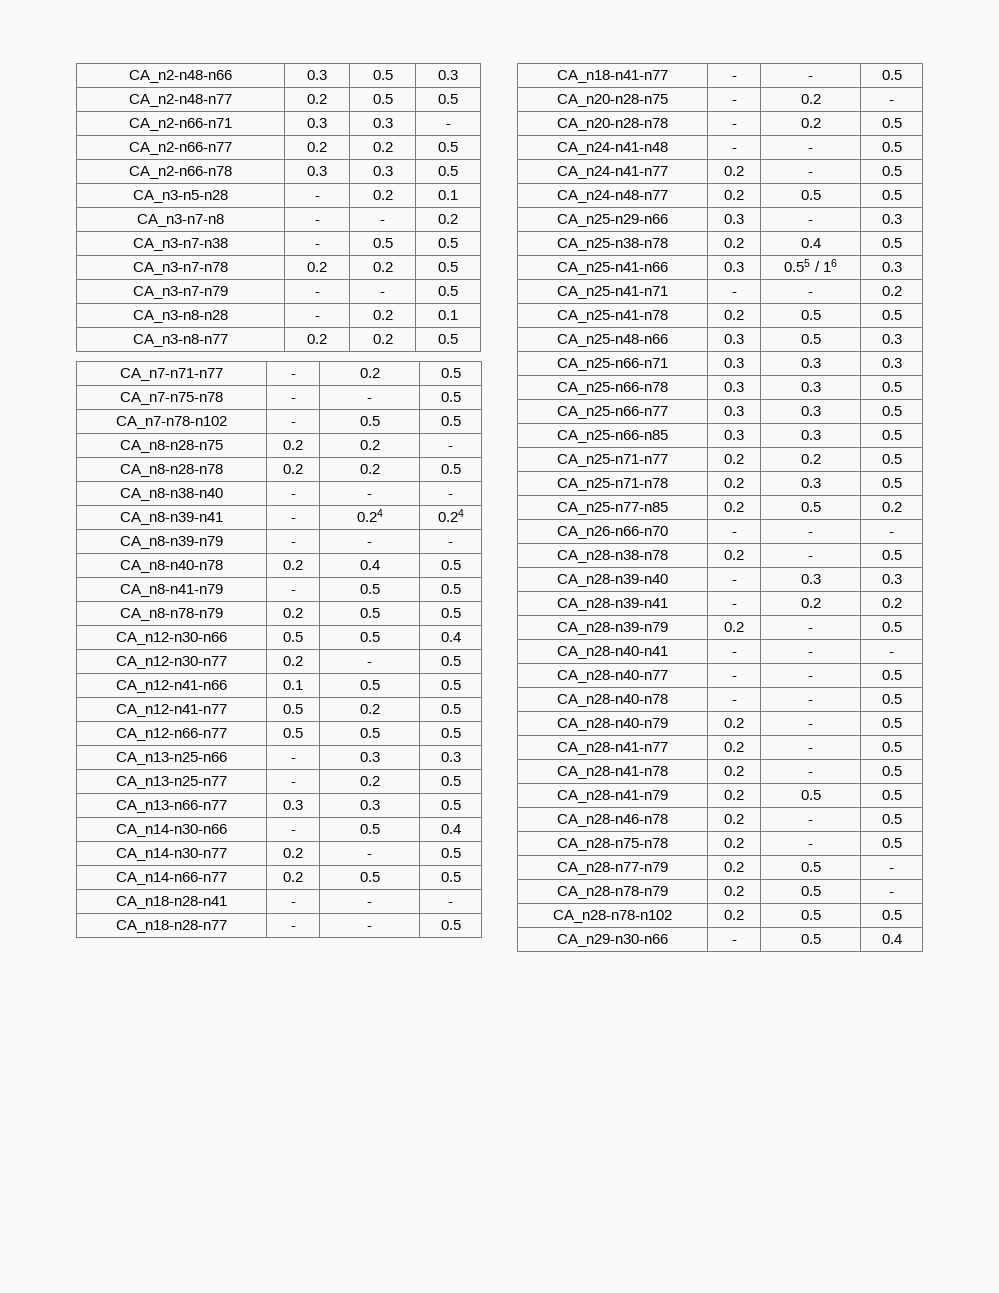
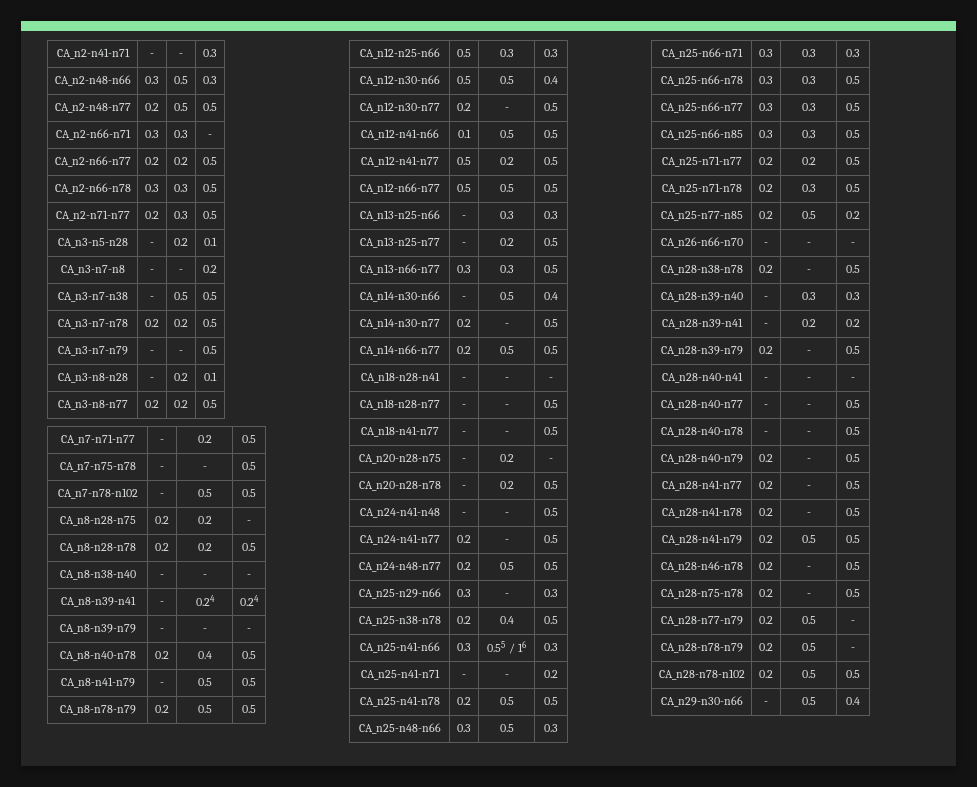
(129, 76) none -> [56,48,130,59] [150,53,154,57] [179,53,183,57] [203,49,217,57] CA_n2-n41-n71 | - | - | 0.3 //
(458, 171) none -> [55,210,130,221] [145,211,159,219] [174,211,188,219] [203,211,217,219] // CA_n2-n71-n77 | 0.2 | 0.3 | 0.5
(461, 613) none -> [359,48,440,59] [457,49,471,57] [499,49,514,57] [544,49,558,57] // CA_n12-n25-n66 | 0.5 | 0.3 | 0.3

